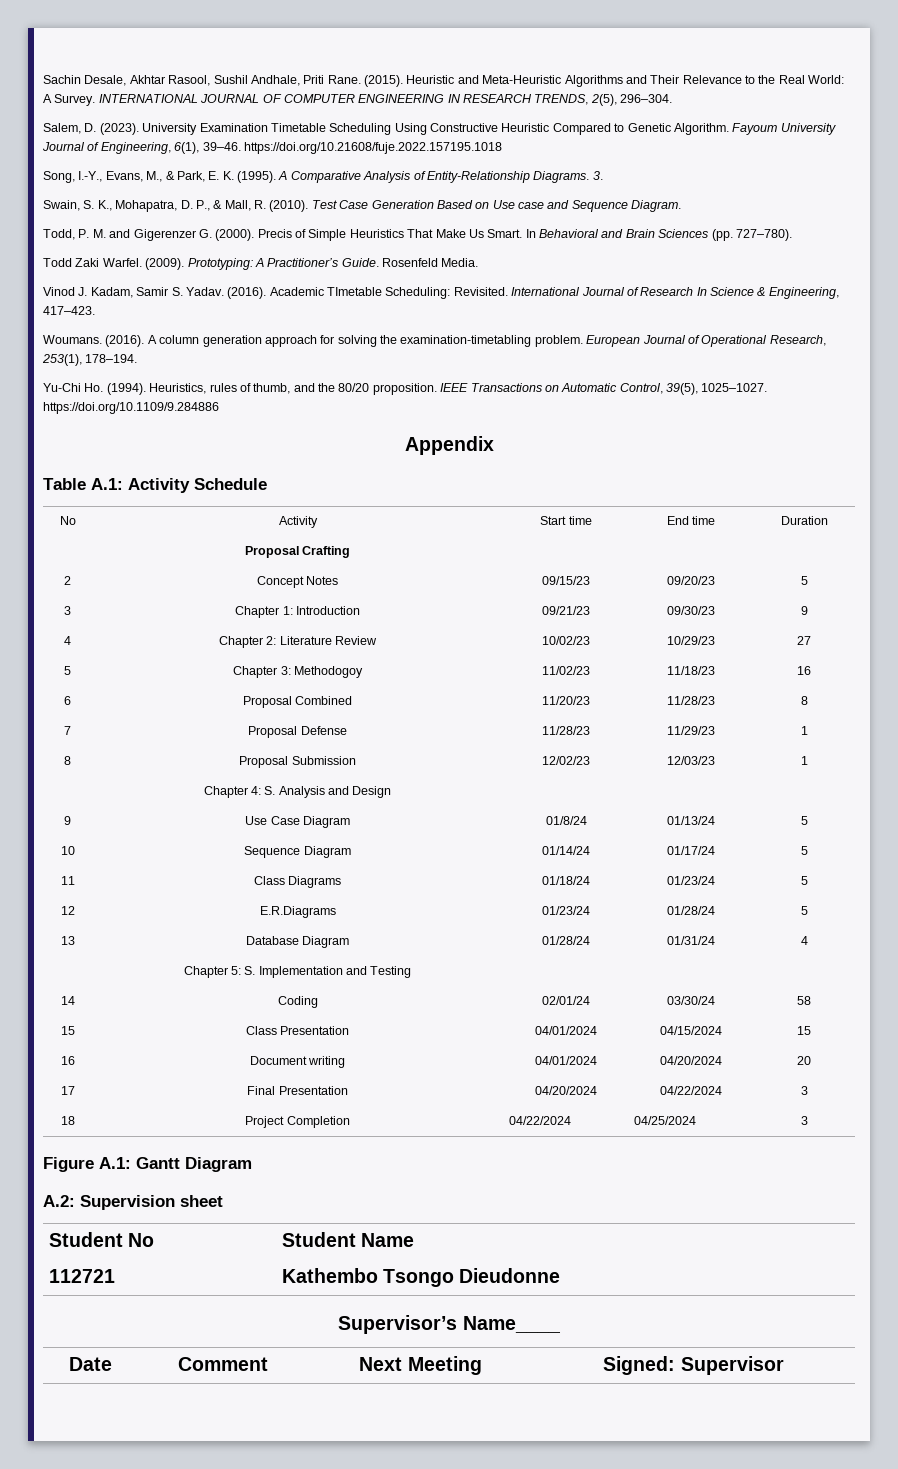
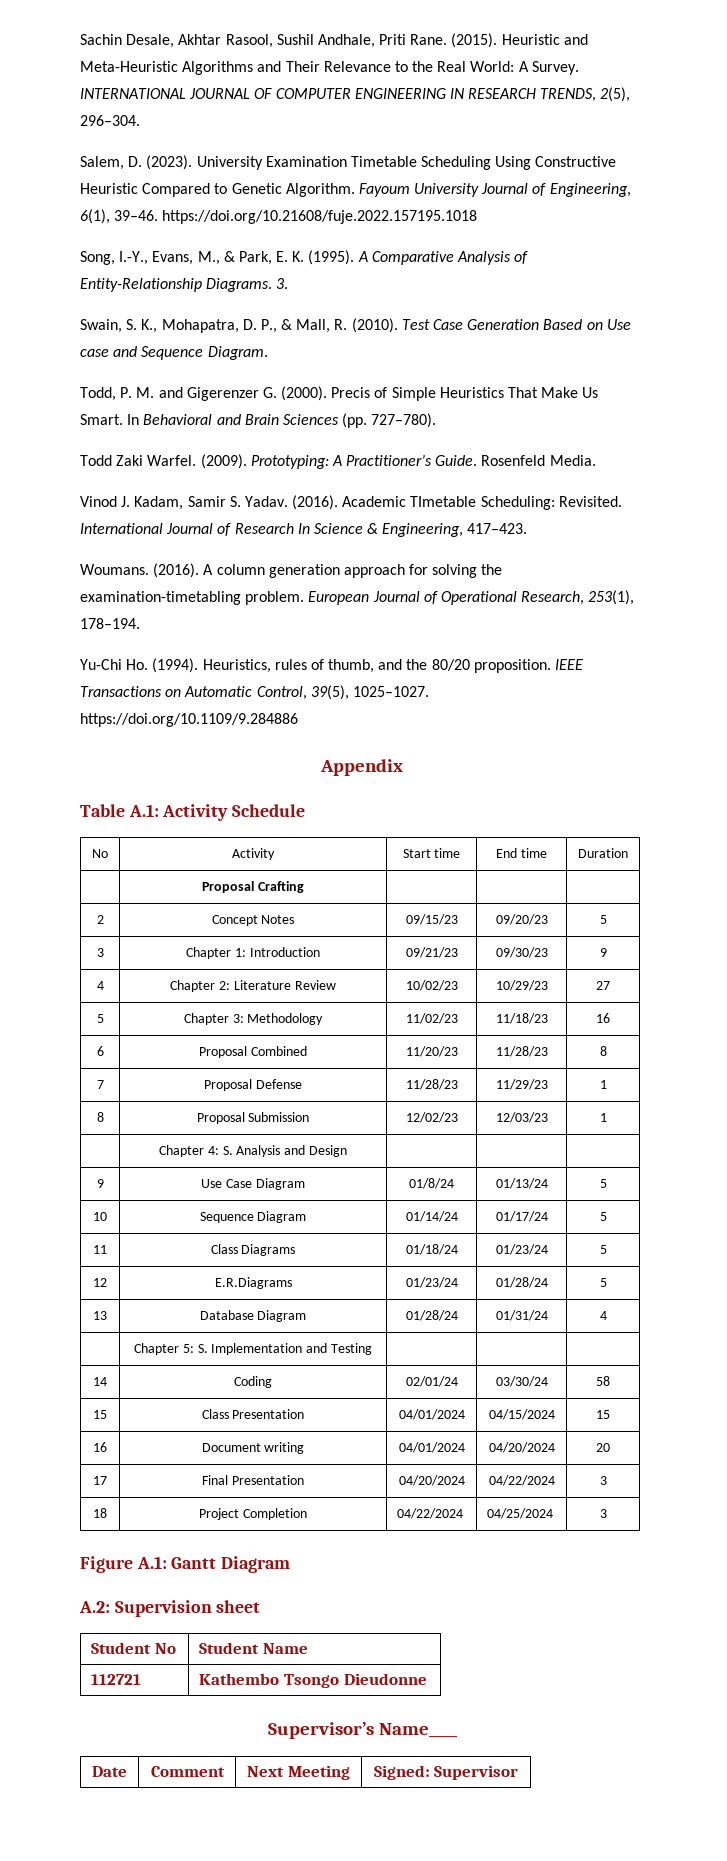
[293,666,363,678] Methodogoy -> [247,1013,324,1025] Methodology

